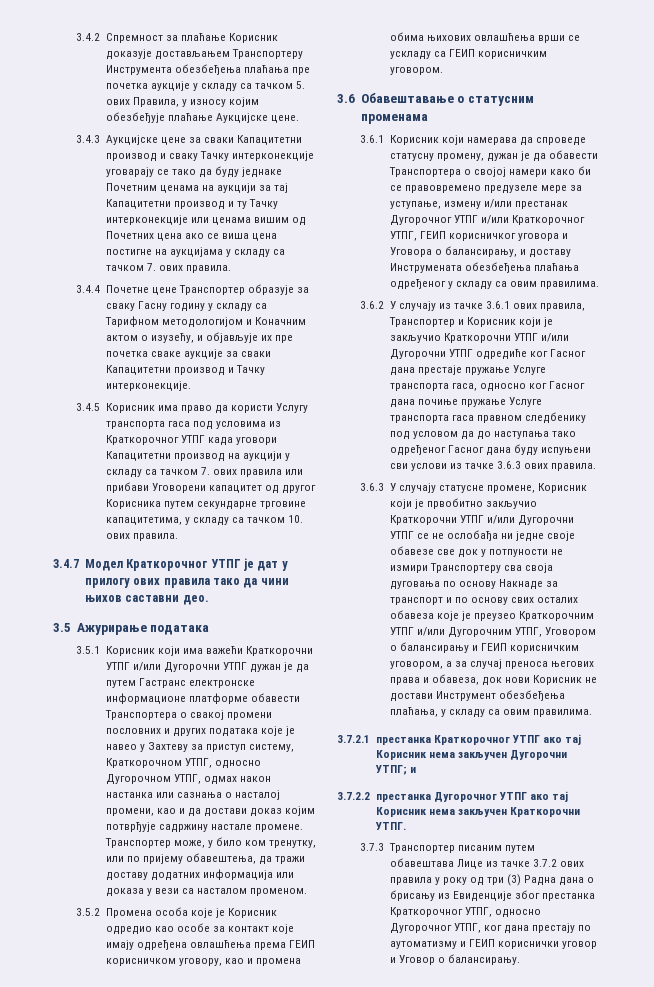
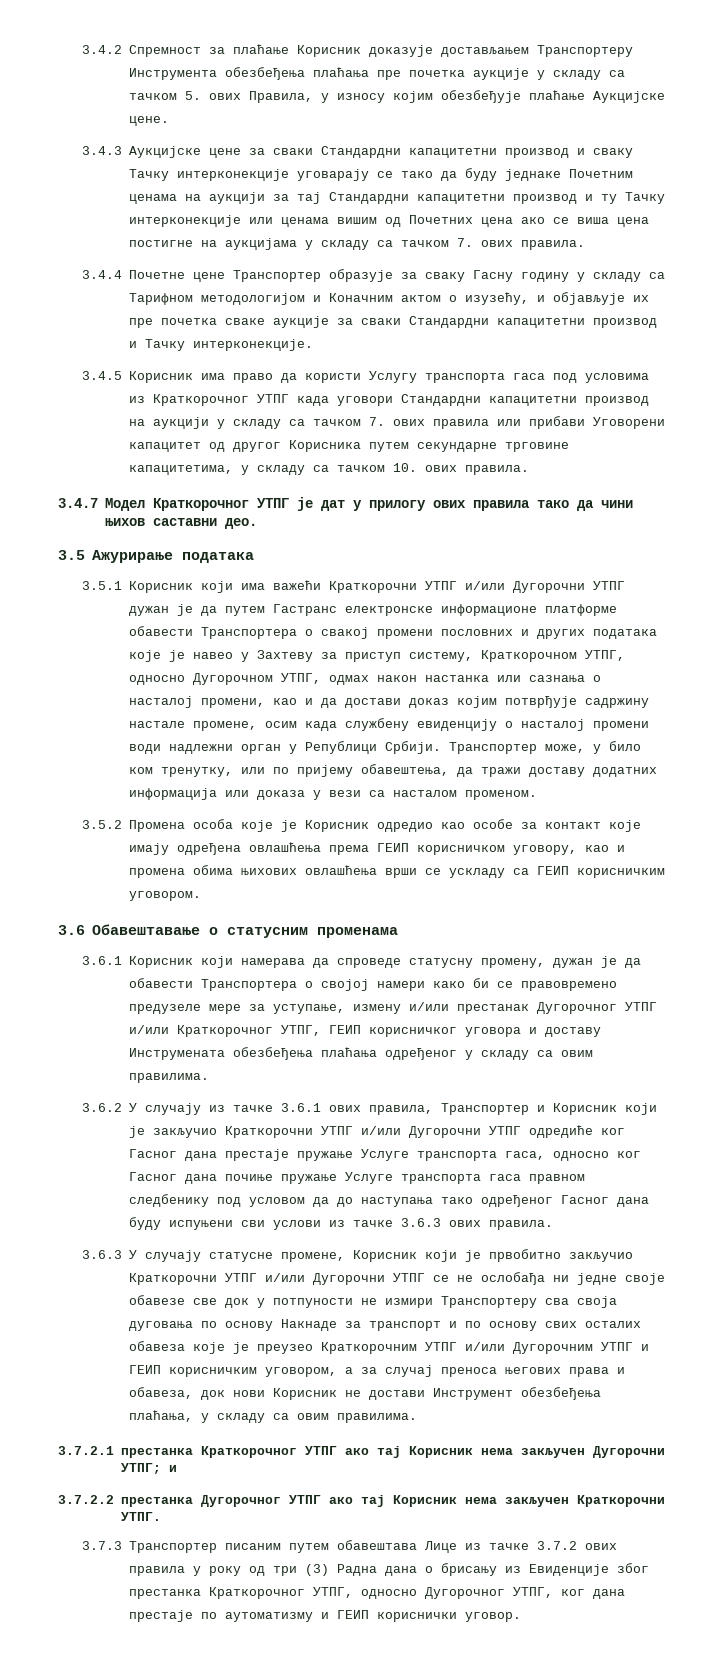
[237,135,303,145] Капацитетни -> [320,146,497,158] Стандардни капацитетни
[105,199,171,209] Капацитетни -> [328,192,505,204] Стандардни капацитетни
[105,365,171,375] Капацитетни -> [408,316,585,328] Стандардни капацитетни
[105,451,171,461] Капацитетни -> [400,394,577,406] Стандардни капацитетни
[254,824,303,832] промене. -> [192,718,649,731] [128,741,441,754] промене, осим када службену евиденцију о насталој промени води надлежни орган у Републици Србији.
[389,246,526,257] Уговора о балансирању, и -> (537, 1030) none
[514,627,597,637] [389,642,469,653] УТПГ, Уговором о балансирању -> [600,1342,633,1351] УТПГ
[532,923,576,933] престају -> [128,1610,193,1622] престаје
[562,941,598,949] [389,954,520,965] уговор и Уговор о балансирању. -> [464,1612,521,1622] уговор.

